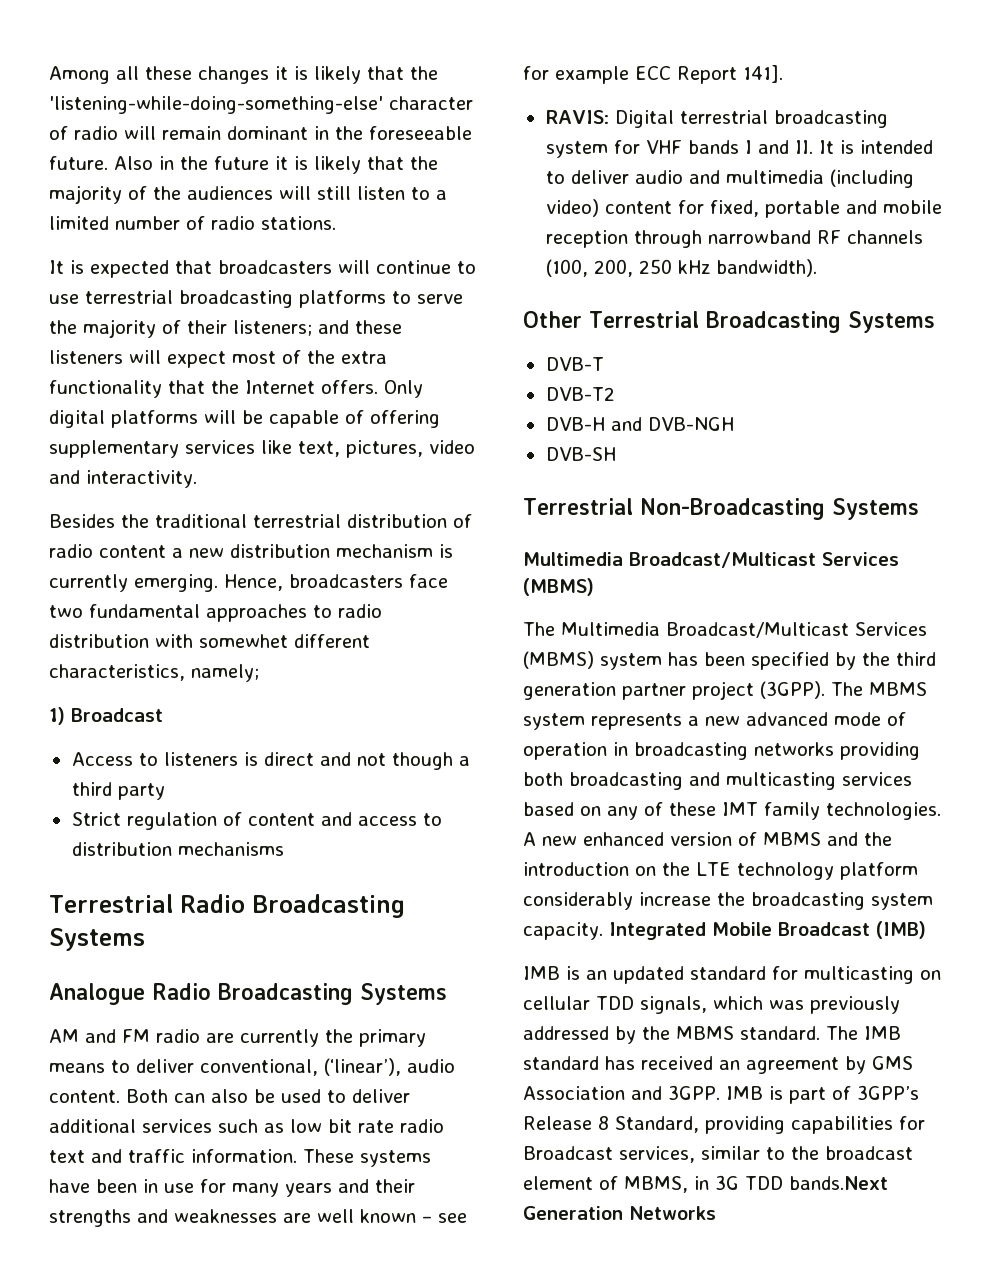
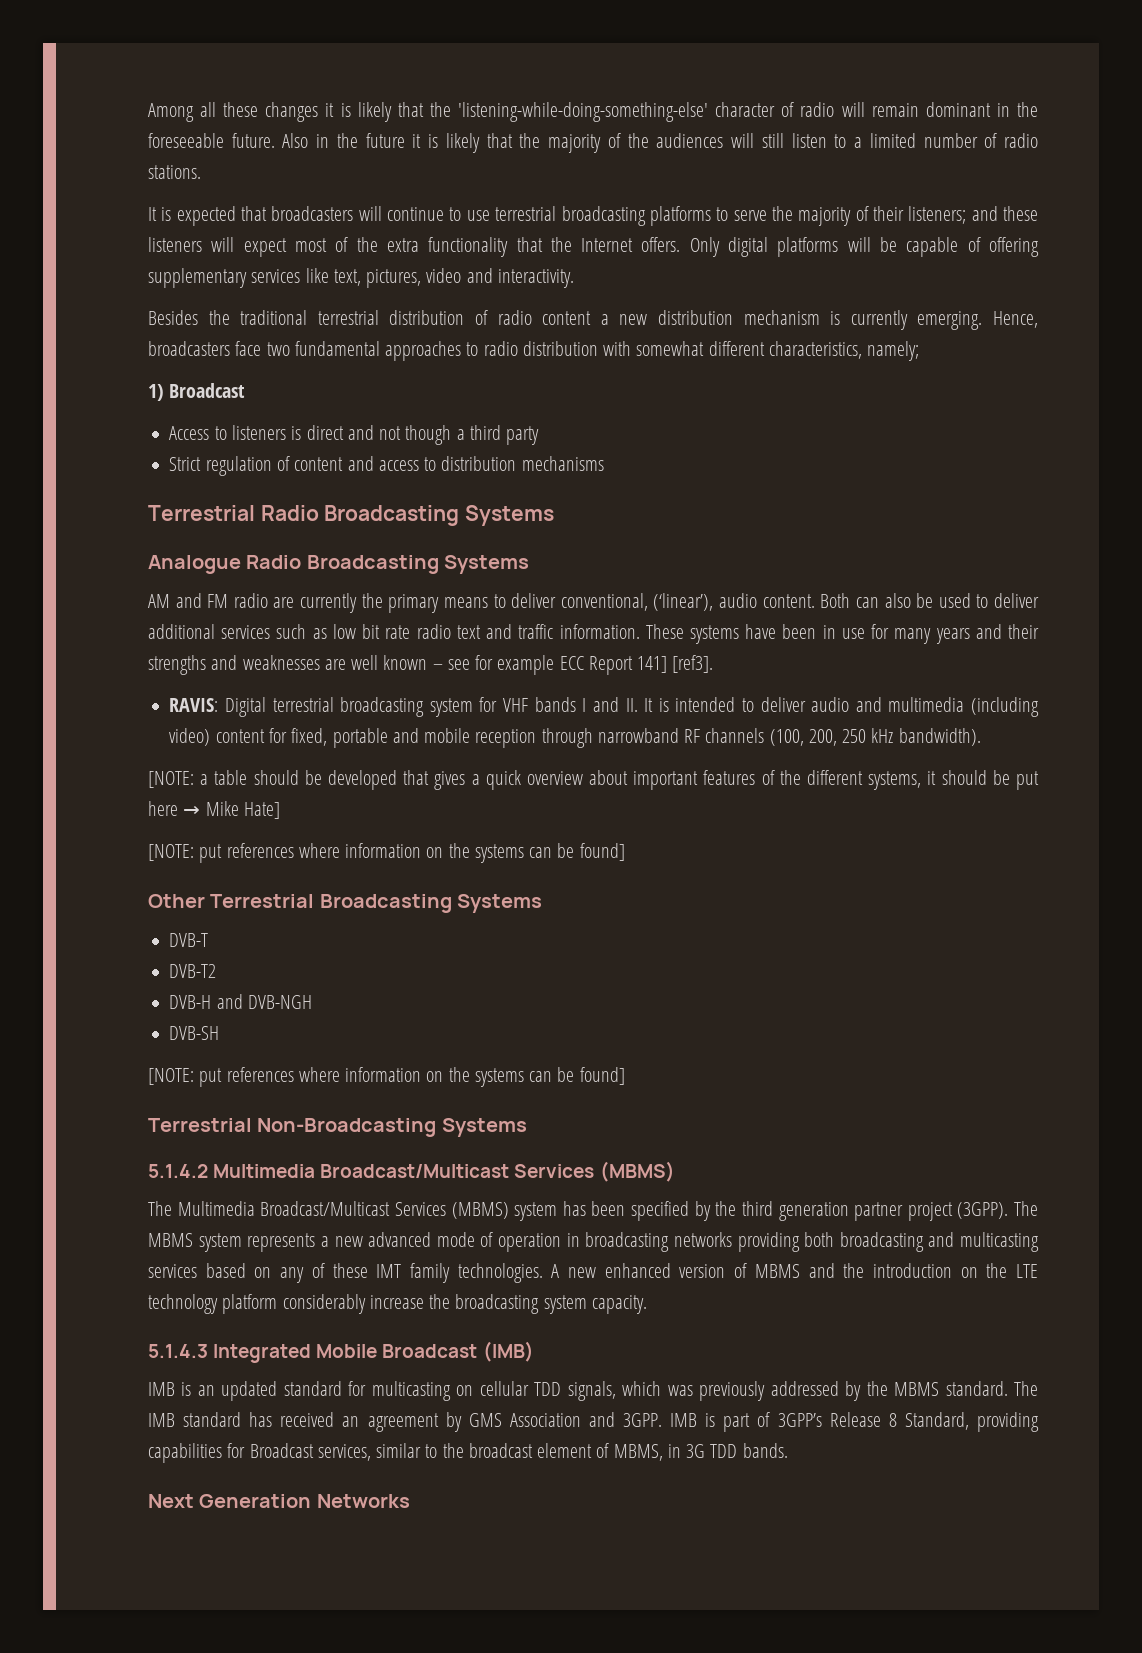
[199,634,288,648] somewhet -> [636,341,705,356] somewhat
[743,65,783,83] 141]. -> [637,655,714,673] 141] [ref3].
(817, 268) none -> [148,770,1039,790] [148,801,280,819] [148,843,625,863] // [NOTE: a table should be developed that gives a quick overview about important features of the different systems, it should be put here → Mike Hate] // [NOTE: put references where information on the systems can be found]
(616, 454) none -> [148,1067,625,1087] // [NOTE: put references where information on the systems can be found]
(919, 509) none -> [148,1164,208,1178] 5.1.4.2
(603, 931) none -> [148,1344,208,1358] // 5.1.4.3
[789,1176,888,1190] bands.Next -> [742,1443,788,1458] [148,1494,194,1508] bands. // Next

